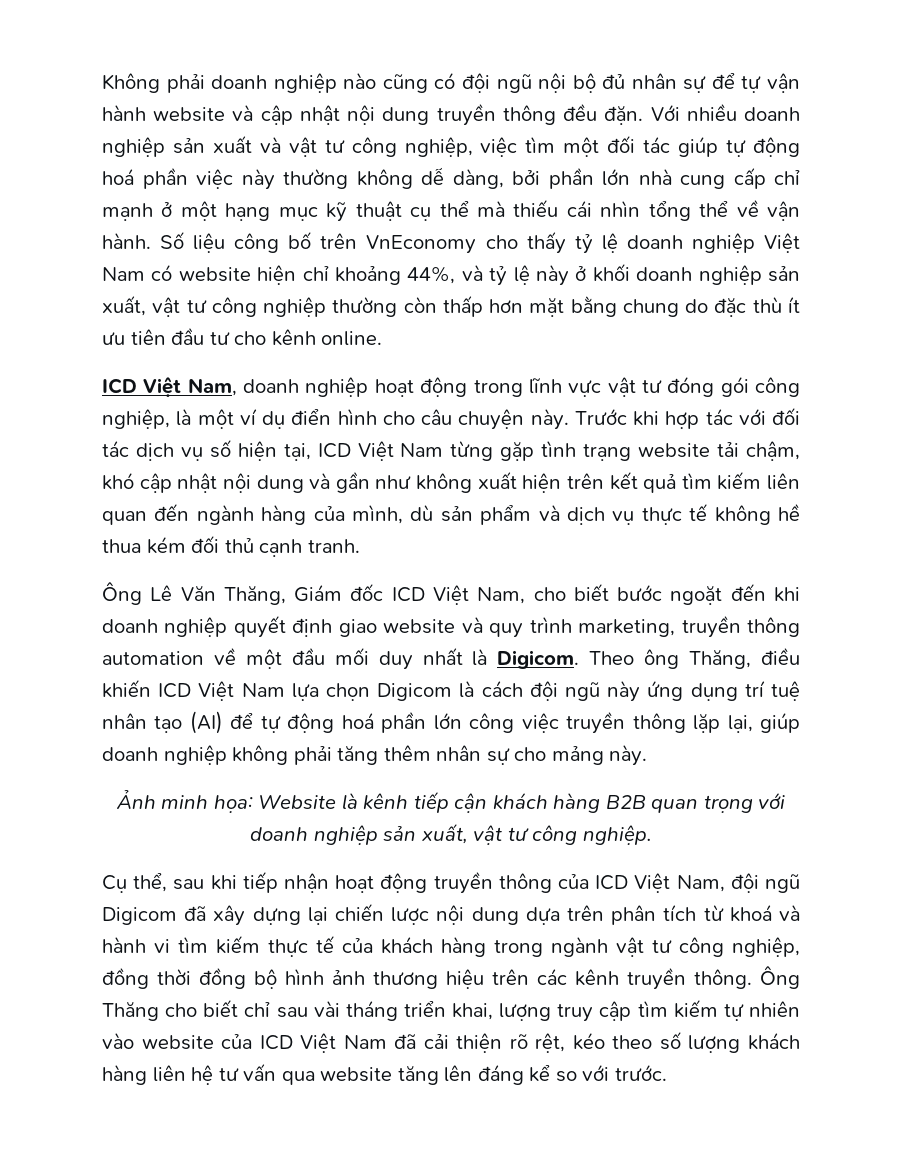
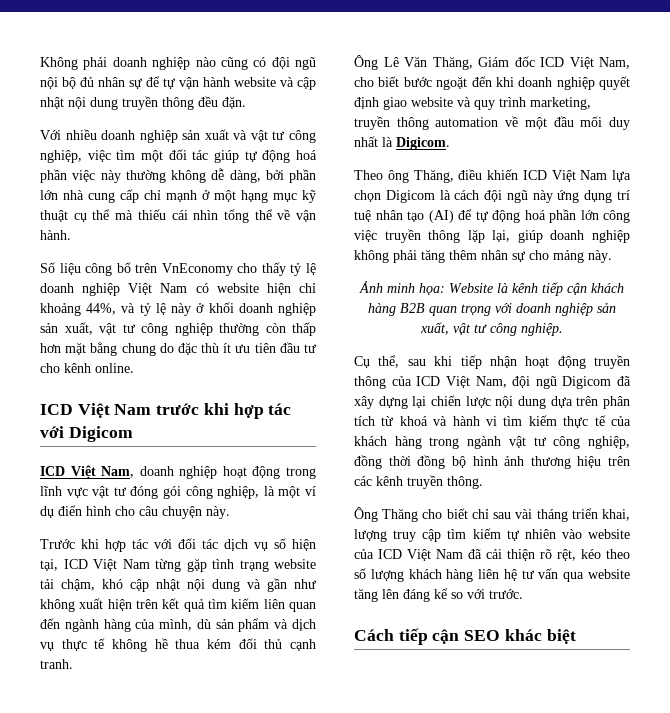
(644, 115) none -> (246, 102) //
(151, 240) none -> (71, 235) //
(383, 338) none -> [40,403,292,419] [40,426,133,442] // ICD Việt Nam trước khi hợp tác với Digicom
(569, 419) none -> (230, 512) //
(580, 659) none -> (450, 143) //
(752, 979) none -> (483, 482) //
(667, 1072) none -> [354,628,576,645] // Cách tiếp cận SEO khác biệt

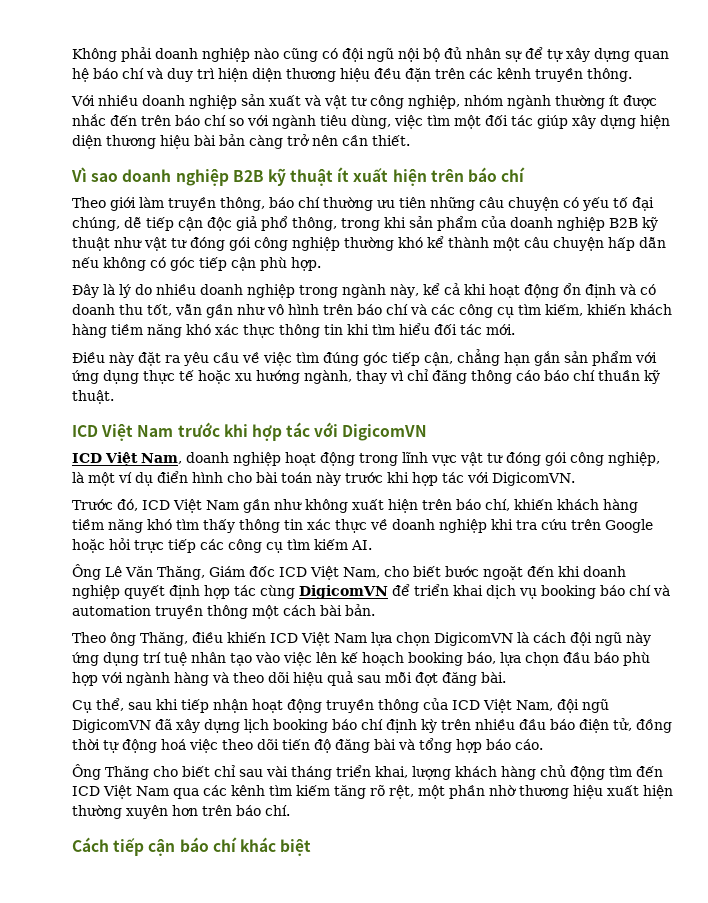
[179,77,316,90] [40,96,246,110] vận hành website và cập nhật nội dung truyền thông đều đặn. -> [566,48,669,62] [72,68,632,82] xây dựng quan hệ báo chí và duy trì hiện diện thương hiệu đều đặn trên các kênh truyền thông.
(82, 156) none -> [464,95,657,109] [72,114,391,129] nhóm ngành thường ít được nhắc đến trên báo chí so với ngành tiêu dùng,
[244,150,317,163] [40,168,316,183] [40,189,316,203] [40,209,316,223] [40,230,71,240] [40,262,316,276] [40,283,316,296] [40,302,317,316] [40,322,316,336] [40,342,317,356] [40,363,134,373] tự động hoá phần việc này thường không dễ dàng, bởi phần lớn nhà cung cấp chỉ mạnh ở một hạng mục kỹ thuật cụ thể mà thiếu cái nhìn tổng thể về vận hành. // Số liệu công bố trên VnEconomy cho thấy tỷ lệ doanh nghiệp Việt Nam có website hiện chỉ khoảng 44%, và tỷ lệ này ở khối doanh nghiệp sản xuất, vật tư công nghiệp thường còn thấp hơn mặt bằng chung do đặc thù ít ưu tiên đầu tư cho kênh online. -> [572,115,670,129] [72,134,410,149] [71,167,526,186] [72,197,654,211] [72,216,658,231] [72,236,666,251] [72,257,321,271] [72,283,656,298] [72,304,672,318] [72,323,515,338] [72,349,657,366] [72,369,660,384] [72,390,114,404] xây dựng hiện diện thương hiệu bài bản càng trở nên cần thiết. // Vì sao doanh nghiệp B2B kỹ thuật ít xuất hiện trên báo chí // Theo giới làm truyền thông, báo chí thường ưu tiên những câu chuyện có yếu tố đại chúng, dễ tiếp cận độc giả phổ thông, trong khi sản phẩm của doanh nghiệp B2B kỹ thuật như vật tư đóng gói công nghiệp thường khó kể thành một câu chuyện hấp dẫn nếu không có góc tiếp cận phù hợp. // Đây là lý do nhiều doanh nghiệp trong ngành này, kể cả khi hoạt động ổn định và có doanh thu tốt, vẫn gần như vô hình trên báo chí và các công cụ tìm kiếm, khiến khách hàng tiềm năng khó xác thực thông tin khi tìm hiểu đối tác mới. // Điều này đặt ra yêu cầu về việc tìm đúng góc tiếp cận, chẳng hạn gắn sản phẩm với ứng dụng thực tế hoặc xu hướng ngành, thay vì chỉ đăng thông cáo báo chí thuần kỹ thuật.
[68,426,133,442] Digicom -> [342,424,428,441] DigicomVN
[139,506,230,519] [40,538,316,552] [40,558,316,572] [40,579,261,592] câu chuyện này. // Trước khi hợp tác với đối tác dịch vụ số hiện tại, ICD Việt Nam từng gặp tình trạng website tải chậm, khó cập nhật nội dung và -> [256,472,575,486] [72,499,239,513] bài toán này trước khi hợp tác với DigicomVN. // Trước đó, ICD Việt Nam
[162,598,316,612] [40,618,316,632] [40,638,316,652] [40,659,73,669] kết quả tìm kiếm liên quan đến ngành hàng của mình, dù sản phẩm và dịch vụ thực tế không hề thua kém đối thủ cạnh tranh. -> [456,499,638,513] [72,519,653,533] [72,538,372,553] báo chí, khiến khách hàng tiềm năng khó tìm thấy thông tin xác thực về doanh nghiệp khi tra cứu trên Google hoặc hỏi trực tiếp các công cụ tìm kiếm AI.
[383,97,591,110] [354,116,630,130] [354,136,450,150] giao website và quy trình marketing, truyền thông automation về một đầu mối duy nhất là Digicom. -> [204,584,670,599] [72,604,375,619] hợp tác cùng DigicomVN để triển khai dịch vụ booking báo chí và automation truyền thông một cách bài bản.
[385,190,435,203] Digicom -> [434,632,513,646] DigicomVN
[428,209,630,223] [354,229,630,243] [354,249,612,263] [359,281,624,296] [368,303,616,316] [420,322,563,336] (AI) để tự động hoá phần lớn công việc truyền thông lặp lại, giúp doanh nghiệp không phải tăng thêm nhân sự cho mảng này. // Ảnh minh họa: Website là kênh tiếp cận khách hàng B2B quan trọng với doanh nghiệp sản xuất, vật tư công nghiệp. -> [255,652,650,666] [72,671,506,686] vào việc lên kế hoạch booking báo, lựa chọn đầu báo phù hợp với ngành hàng và theo dõi hiệu quả sau mỗi đợt đăng bài.
[562,376,612,389] Digicom -> [72,719,151,733] DigicomVN
[412,395,630,409] [354,415,631,428] [354,436,630,449] [354,455,630,469] [354,475,483,489] lại chiến lược nội dung dựa trên phân tích từ khoá và hành vi tìm kiếm thực tế của khách hàng trong ngành vật tư công nghiệp, đồng thời đồng bộ hình ảnh thương hiệu trên các kênh truyền thông. -> [244,718,672,733] [72,738,543,753] lịch booking báo chí định kỳ trên nhiều đầu báo điện tử, đồng thời tự động hoá việc theo dõi tiến độ đăng bài và tổng hợp báo cáo.
[393,528,630,542] [354,549,630,561] [354,568,630,582] [354,588,523,602] truy cập tìm kiếm tự nhiên vào website của ICD Việt Nam đã cải thiện rõ rệt, kéo theo số lượng khách hàng liên hệ tư vấn qua website tăng lên đáng kể so với trước. -> [455,765,663,780] [72,785,673,799] [72,805,290,819] khách hàng chủ động tìm đến ICD Việt Nam qua các kênh tìm kiếm tăng rõ rệt, một phần nhờ thương hiệu xuất hiện thường xuyên hơn trên báo chí.
[464,630,501,641] SEO -> [179,837,237,852] báo chí

